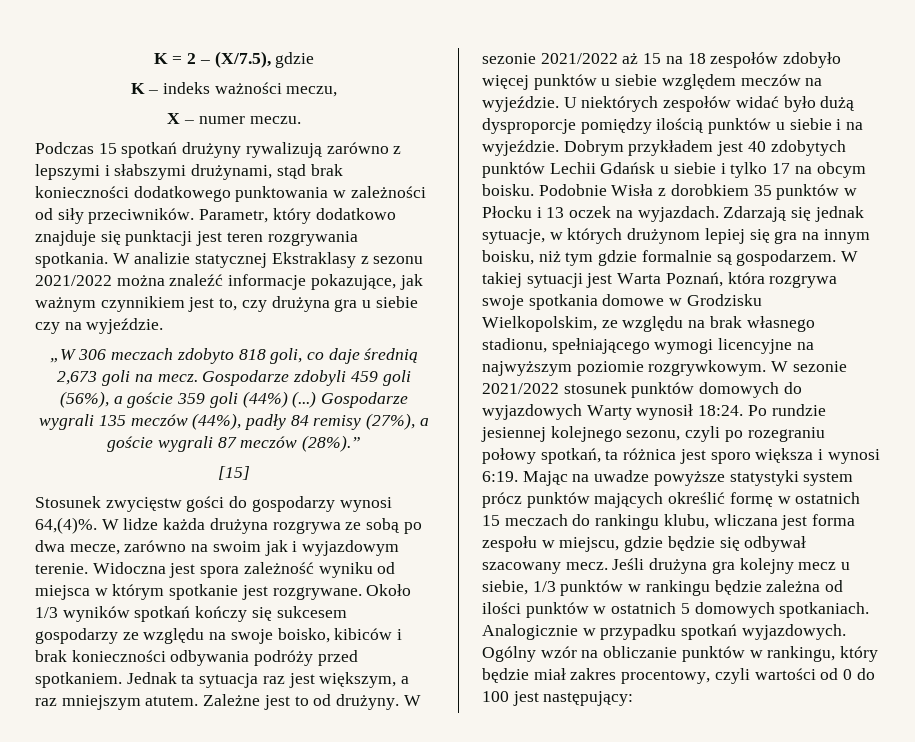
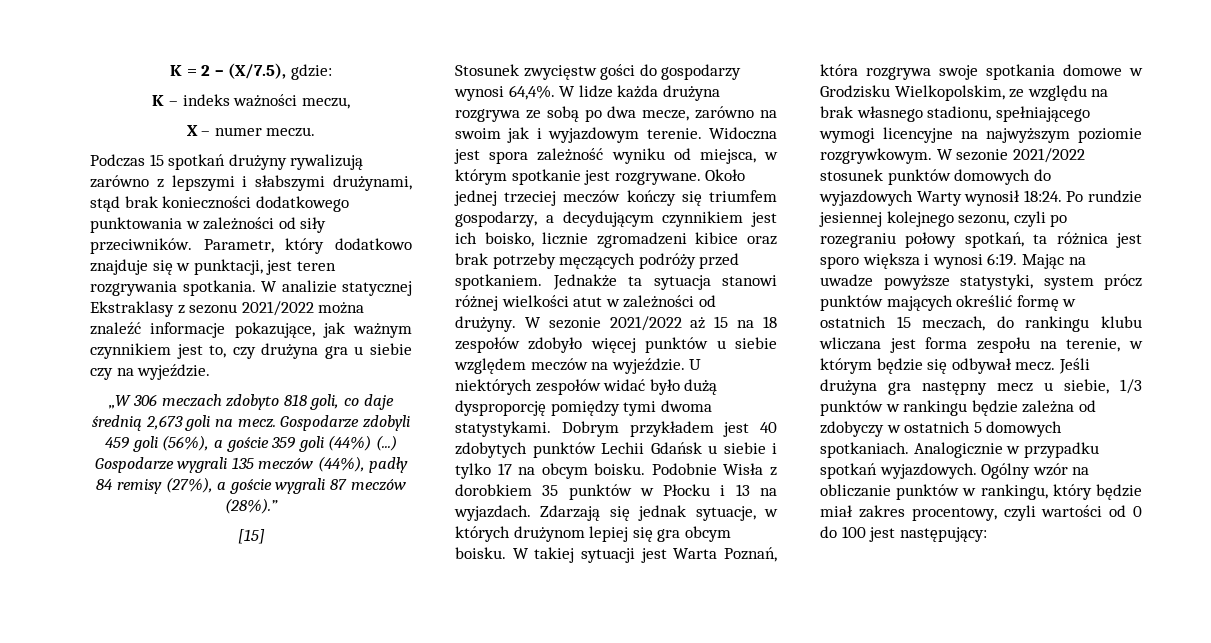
[275,52,315,68] gdzie -> [290,64,332,80] gdzie:
[125,230,193,246] punktacji -> [176,259,263,275] w punktacji,
[35,517,97,534] 64,(4)%. -> [508,85,555,100] 64,4%.
[35,585,90,600] miejsca -> [699,149,756,164] miejsca,
[35,606,347,622] [35,628,403,644] [35,650,250,666] 1/3 wyników spotkań kończy się sukcesem gospodarzy ze względu na swoje boisko, kibiców i brak konieczności odbywania -> [454,190,777,206] [455,211,777,227] [455,232,777,248] [455,253,636,269] jednej trzeciej meczów kończy się triumfem gospodarzy, a decydującym czynnikiem jest ich boisko, licznie zgromadzeni kibice oraz brak potrzeby męczących
[126,672,177,684] Jednak -> [552,274,617,290] Jednakże
[262,672,410,688] [35,694,309,710] raz jest większym, a raz mniejszym atutem. Zależne jest to -> [722,275,777,286] [455,295,695,311] stanowi różnej wielkości atut w zależności
[482,118,864,134] [482,140,559,156] dysproporcje pomiędzy ilością punktów u siebie i na wyjeździe. -> [455,400,712,416] [455,421,551,437] dysproporcję pomiędzy tymi dwoma statystykami.
[569,206,612,218] oczek -> (750, 490) none
[802,229,870,244] [482,250,837,266] na innym boisku, niż tym gdzie formalnie są gospodarzem. -> [684,526,731,542] [455,547,506,559] obcym boisku.
[729,470,799,486] statystyki -> [960,274,1033,290] statystyki,
[504,514,568,526] meczach -> [922,316,986,331] meczach,
[663,514,709,529] klubu, -> [1101,316,1142,328] klubu
[541,536,664,552] w miejscu, gdzie -> [1039,338,1143,352] [820,358,872,374] na terenie, w którym
[482,562,561,574] szacowany -> (1012, 366) none
[739,558,794,574] kolejny -> [922,381,987,395] następny
[482,602,589,618] ilości punktów -> [820,421,884,437] zdobyczy

